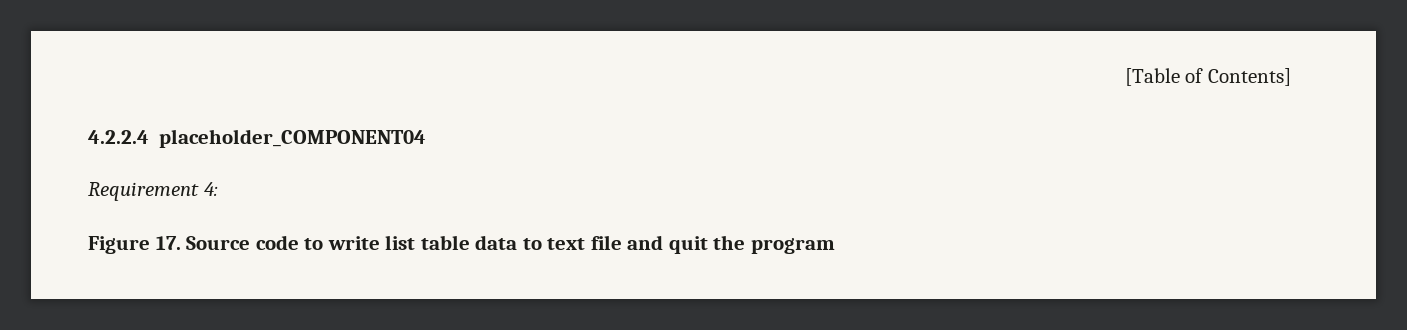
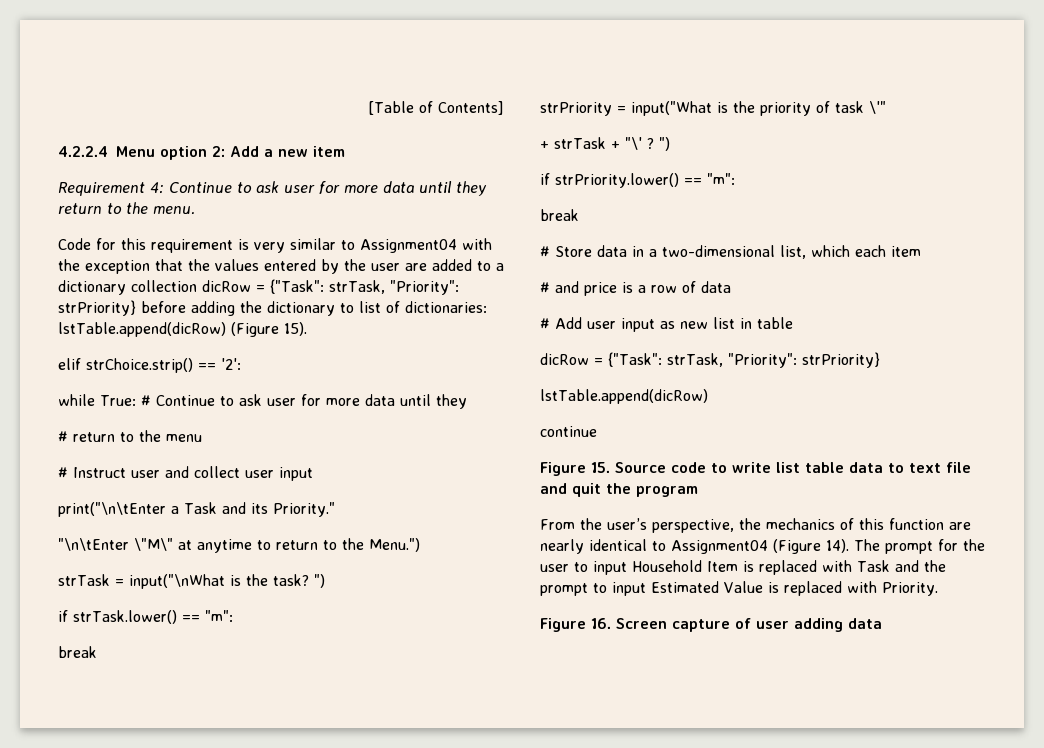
[159,129,427,148] [88,182,218,201] [88,236,181,254] placeholder_COMPONENT04 // Requirement 4: // Figure 17. -> [116,146,345,160] [58,181,487,196] [58,202,195,215] [58,238,492,253] [58,259,504,274] [58,279,459,295] [58,300,487,316] [58,322,307,337] [58,358,241,373] [58,394,467,409] [58,430,202,442] [58,466,313,481] [58,502,335,517] [58,538,420,553] [58,574,325,589] [58,610,233,624] [58,646,97,658] [540,101,886,116] [540,137,670,151] [540,173,735,188] [540,209,579,221] [540,245,921,259] [540,281,731,296] [540,317,793,332] [540,352,880,368] [540,389,708,404] [540,426,597,437] [540,462,610,476] Menu option 2: Add a new item // Requirement 4: Continue to ask user for more data until they return to the menu. // Code for this requirement is very similar to Assignment04 with the exception that the values entered by the user are added to a dictionary collection dicRow = {"Task": strTask, "Priority": strPriority} before adding the dictionary to list of dictionaries: lstTable.append(dicRow) (Figure 15). // elif strChoice.strip() == '2': // while True: # Continue to ask user for more data until they // # return to the menu // # Instruct user and collect user input // print("\n\tEnter a Task and its Priority." // "\n\tEnter \"M\" at anytime to return to the Menu.") // strTask = input("\nWhat is the task? ") // if strTask.lower() == "m": // break // strPriority = input("What is the priority of task \'" // + strTask + "\' ? ") // if strPriority.lower() == "m": // break // # Store data in a two-dimensional list, which each item // # and price is a row of data // # Add user input as new list in table // dicRow = {"Task": strTask, "Priority": strPriority} // lstTable.append(dicRow) // continue // Figure 15.
(836, 246) none -> [540,518,971,533] [540,539,985,554] [540,560,946,575] [540,581,938,596] [540,618,882,632] // From the user’s perspective, the mechanics of this function are nearly identical to Assignment04 (Figure 14). The prompt for the user to input Household Item is replaced with Task and the prompt to input Estimated Value is replaced with Priority. // Figure 16. Screen capture of user adding data

